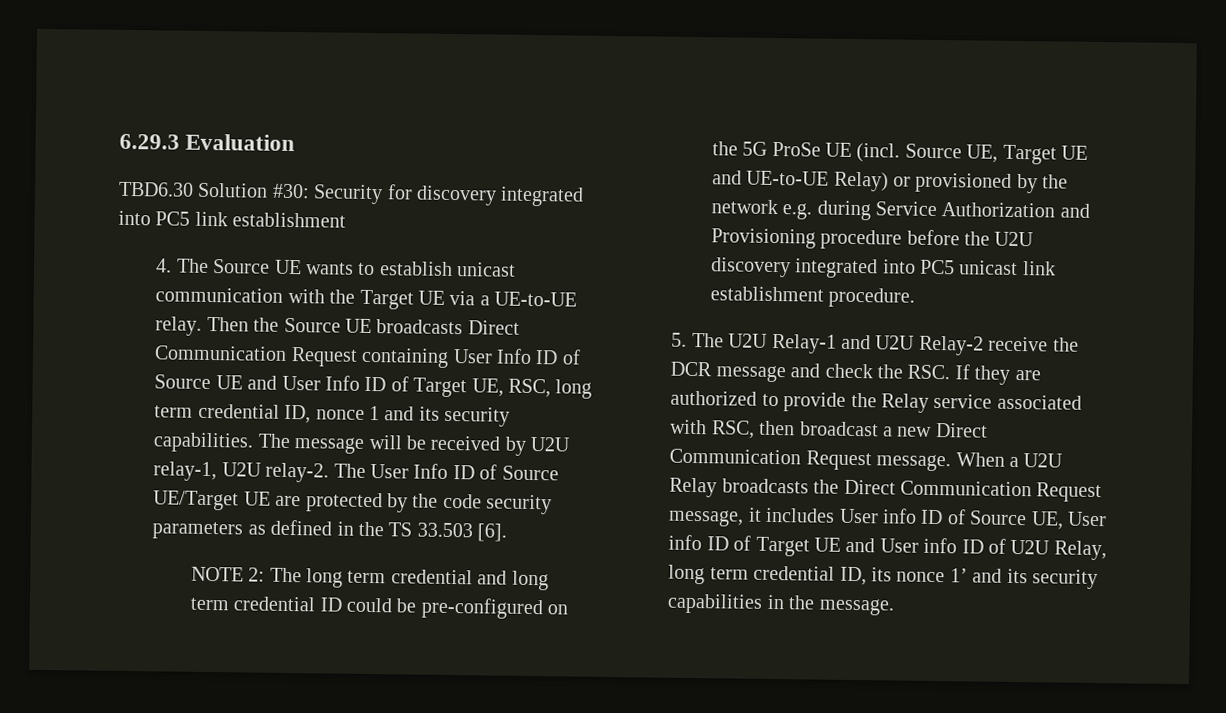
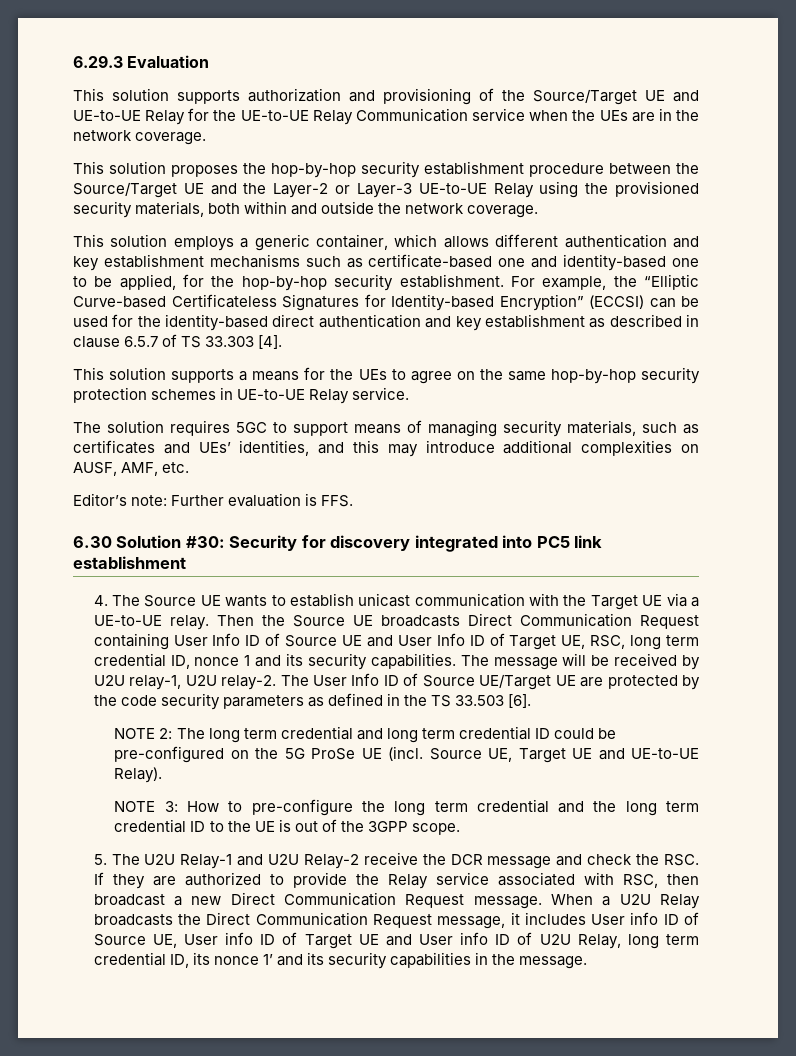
[118,181,194,197] TBD6.30 -> [73,88,699,105] [73,108,700,125] [73,130,207,145] [73,161,699,178] [73,181,699,198] [73,201,539,218] [73,234,699,251] [73,254,699,271] [73,274,700,291] [73,294,699,311] [73,314,700,331] [73,334,283,349] [73,367,700,384] [73,387,410,404] [73,420,699,437] [73,440,699,457] [73,462,190,476] [73,493,354,507] [73,536,112,548] This solution supports authorization and provisioning of the Source/Target UE and UE-to-UE Relay for the UE-to-UE Relay Communication service when the UEs are in the network coverage. // This solution proposes the hop-by-hop security establishment procedure between the Source/Target UE and the Layer-2 or Layer-3 UE-to-UE Relay using the provisioned security materials, both within and outside the network coverage. // This solution employs a generic container, which allows different authentication and key establishment mechanisms such as certificate-based one and identity-based one to be applied, for the hop-by-hop security establishment. For example, the “Elliptic Curve-based Certificateless Signatures for Identity-based Encryption” (ECCSI) can be used for the identity-based direct authentication and key establishment as described in clause 6.5.7 of TS 33.303 [4]. // This solution supports a means for the UEs to agree on the same hop-by-hop security protection schemes in UE-to-UE Relay service. // The solution requires 5GC to support means of managing security materials, such as certificates and UEs’ identities, and this may introduce additional complexities on AUSF, AMF, etc. // Editor’s note: Further evaluation is FFS. // 6.30
[833,171,1069,194] [710,199,1090,221] [710,228,1035,250] [710,257,1056,279] [709,286,916,308] Relay) or provisioned by the network e.g. during Service Authorization and Provisioning procedure before the U2U discovery integrated into PC5 unicast link establishment procedure. -> [114,767,163,783] [114,799,699,816] [114,819,460,835] Relay). // NOTE 3: How to pre-configure the long term credential and the long term credential ID to the UE is out of the 3GPP scope.

